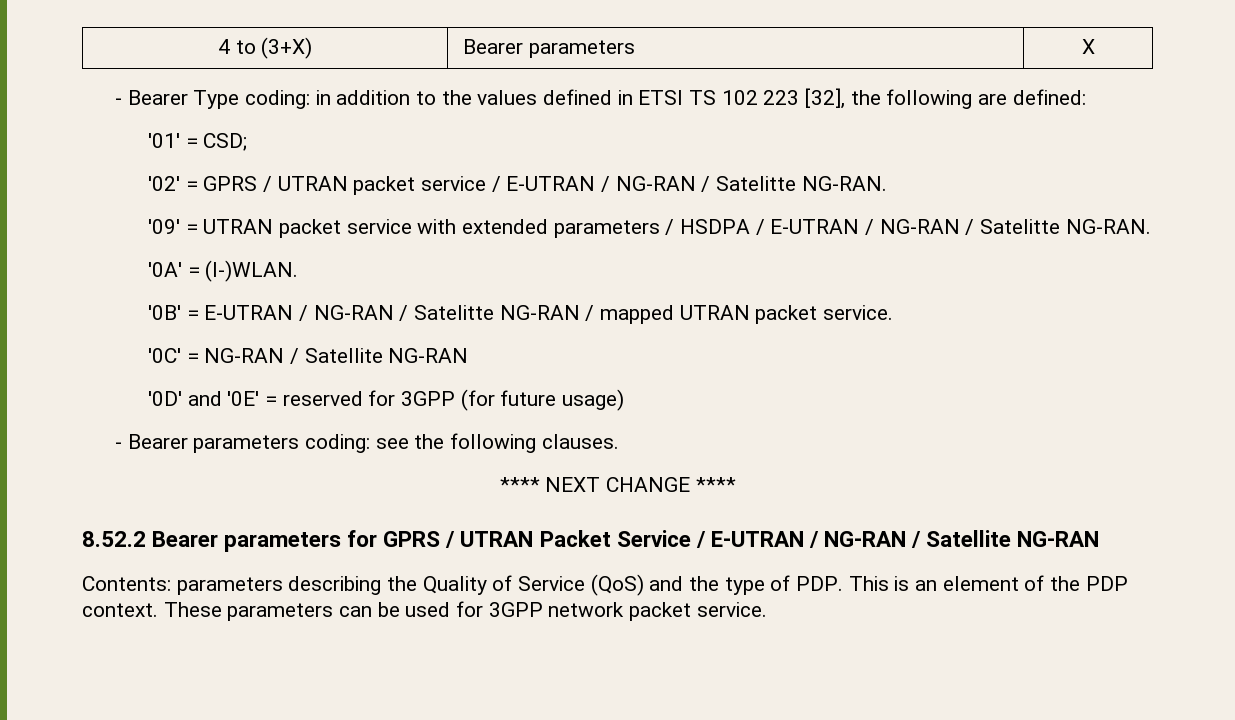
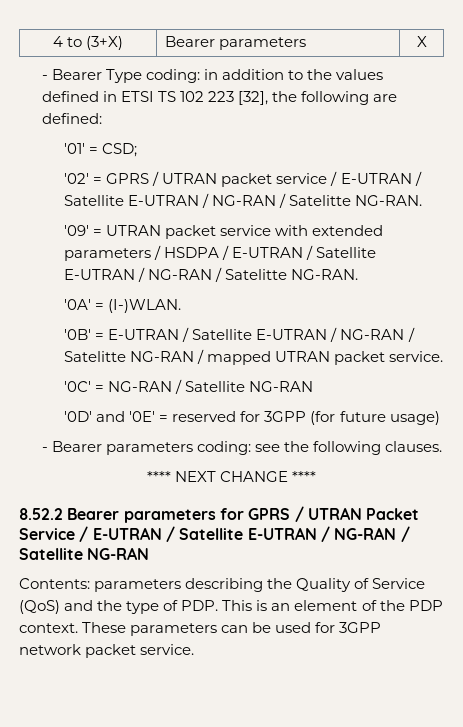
(610, 184) none -> [64,193,210,208] Satellite E-UTRAN /
(874, 227) none -> [316,247,377,258] [64,267,146,282] Satellite E-UTRAN /
(308, 313) none -> [192,327,338,342] Satellite E-UTRAN /
(819, 539) none -> [179,526,330,542] Satellite E-UTRAN /

